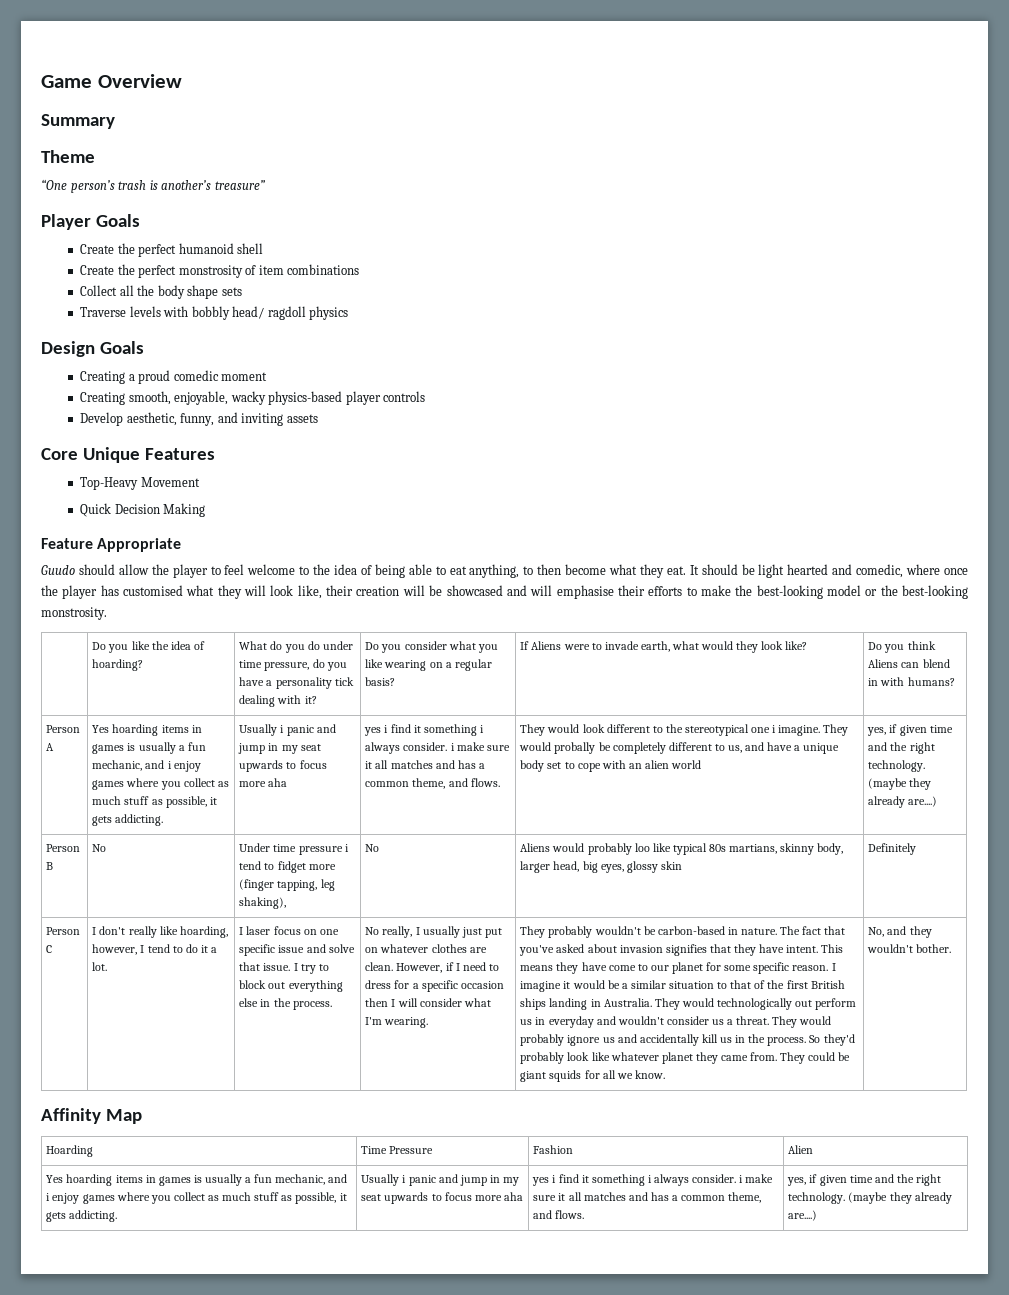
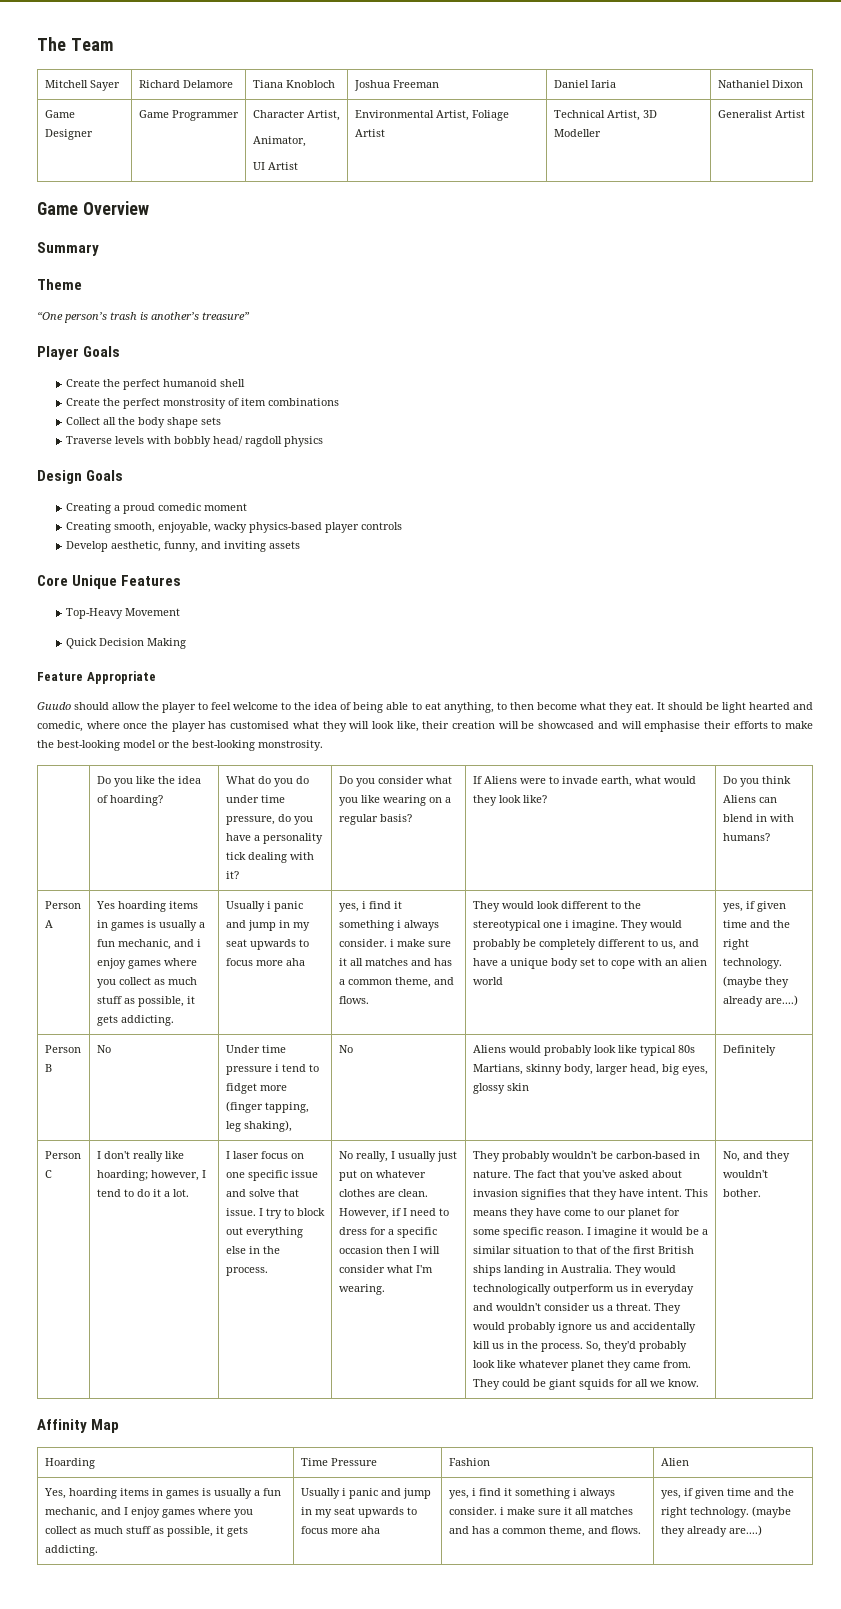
(41, 81) none -> [37,37,113,51] [44,80,120,91] [138,80,233,88] [252,80,335,88] [353,80,439,91] [553,80,616,88] [717,80,803,88] [44,110,75,118] [44,129,93,140] [138,110,239,121] [252,110,340,121] [252,136,306,147] [252,162,298,170] [354,110,509,121] [354,129,385,137] [553,110,657,121] [553,129,601,137] [717,110,805,118] The Team // Mitchell Sayer | Richard Delamore | Tiana Knobloch | Joshua Freeman | Daniel Iaria | Nathaniel Dixon // Game Designer | Game Programmer | Character Artist, // Animator, // UI Artist | Environmental Artist, Foliage Artist | Technical Artist, 3D Modeller | Generalist Artist //
[364,727,382,736] yes -> [338,903,359,912] yes,
[554,742,596,754] probally -> [472,939,521,950] probably
[634,843,650,852] loo -> [593,1045,616,1053] look
[729,844,778,854] martians, -> [472,1064,523,1075] Martians,
[179,926,228,938] hoarding, -> [96,1170,148,1181] hoarding;
[795,998,857,1010] out perform -> [552,1284,614,1295] outperform
[809,1035,821,1043] So -> [585,1341,601,1352] So,
[46,1175,64,1183] Yes -> [43,1488,66,1499] Yes,
[46,1193,51,1201] i -> [123,1507,128,1515] I
[532,1177,550,1186] yes -> [448,1490,469,1499] yes,

